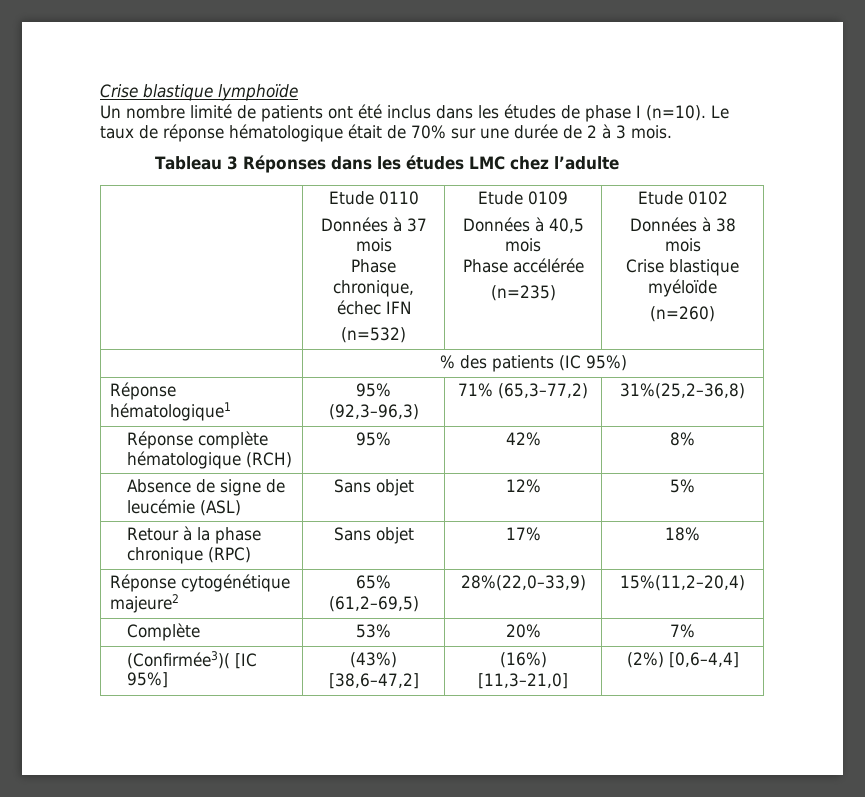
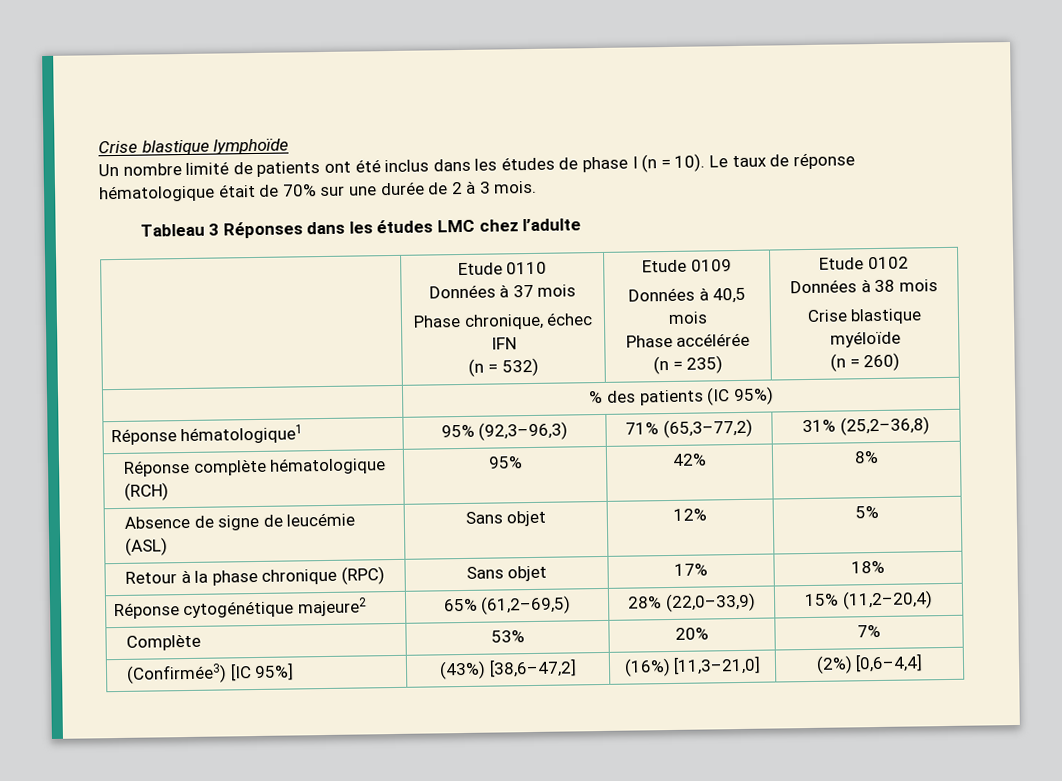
[646,105,706,121] (n=10). -> [641,153,706,173] (n = 10).
[341,327,406,343] (n=532) -> [468,357,539,377] (n = 532)
[490,285,556,301] (n=235) -> [652,355,724,375] (n = 235)
[650,306,715,322] (n=260) -> [829,352,901,372] (n = 260)
[620,383,745,399] 31%(25,2–36,8) -> [802,416,930,436] 31% (25,2–36,8)
[460,575,586,591] [620,575,745,591] 28%(22,0–33,9) | 15%(11,2–20,4) -> [627,592,756,613] [804,590,933,610] 28% (22,0–33,9) | 15% (11,2–20,4)
[126,651,230,669] (Confirmée3)( -> [126,663,228,684] (Confirmée3)

